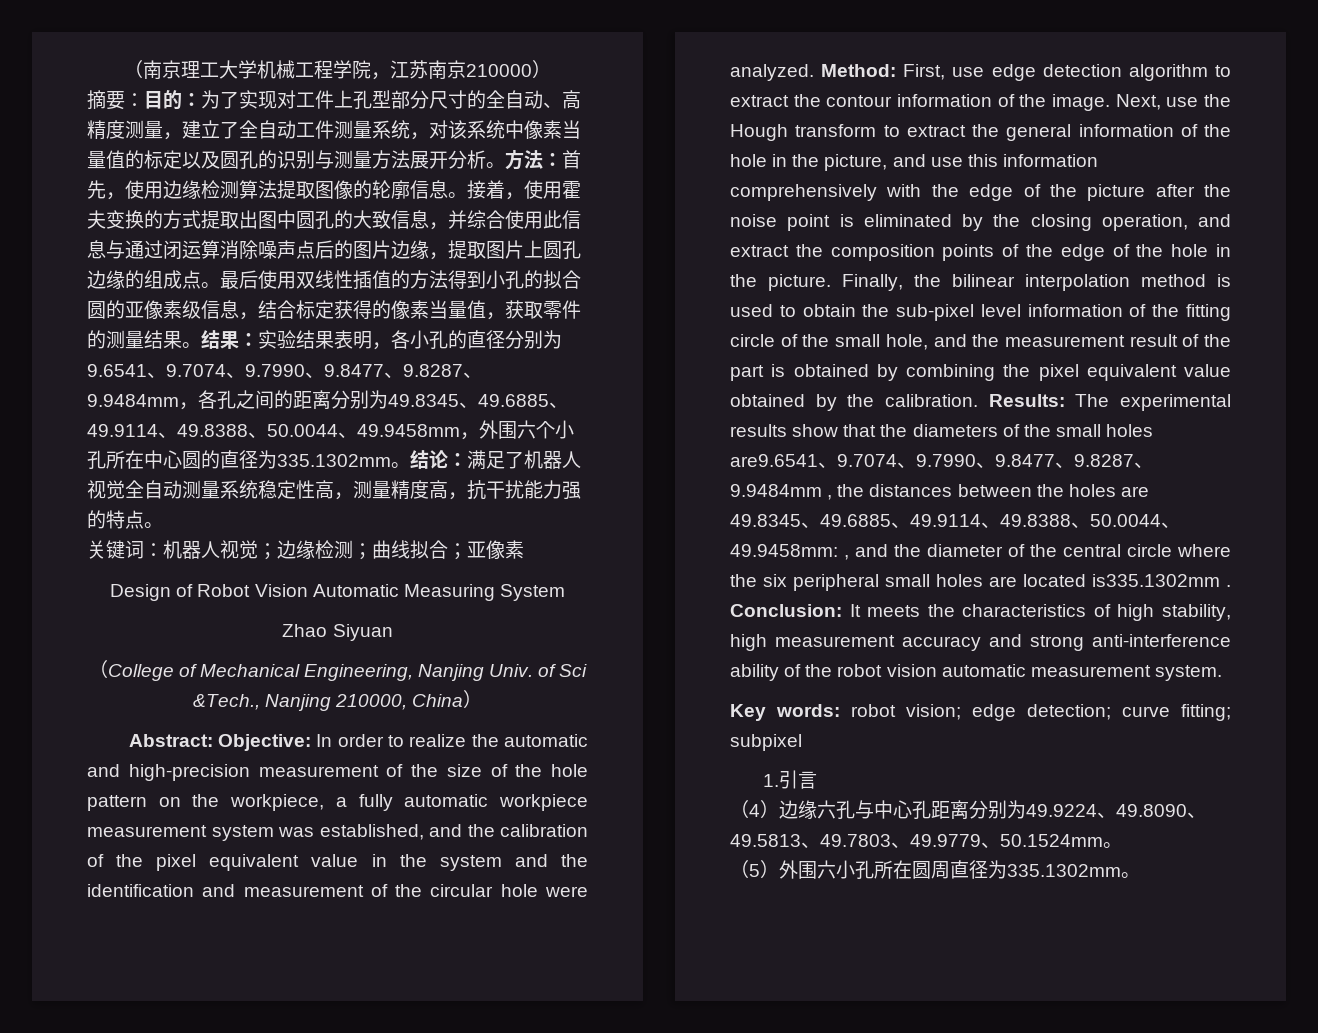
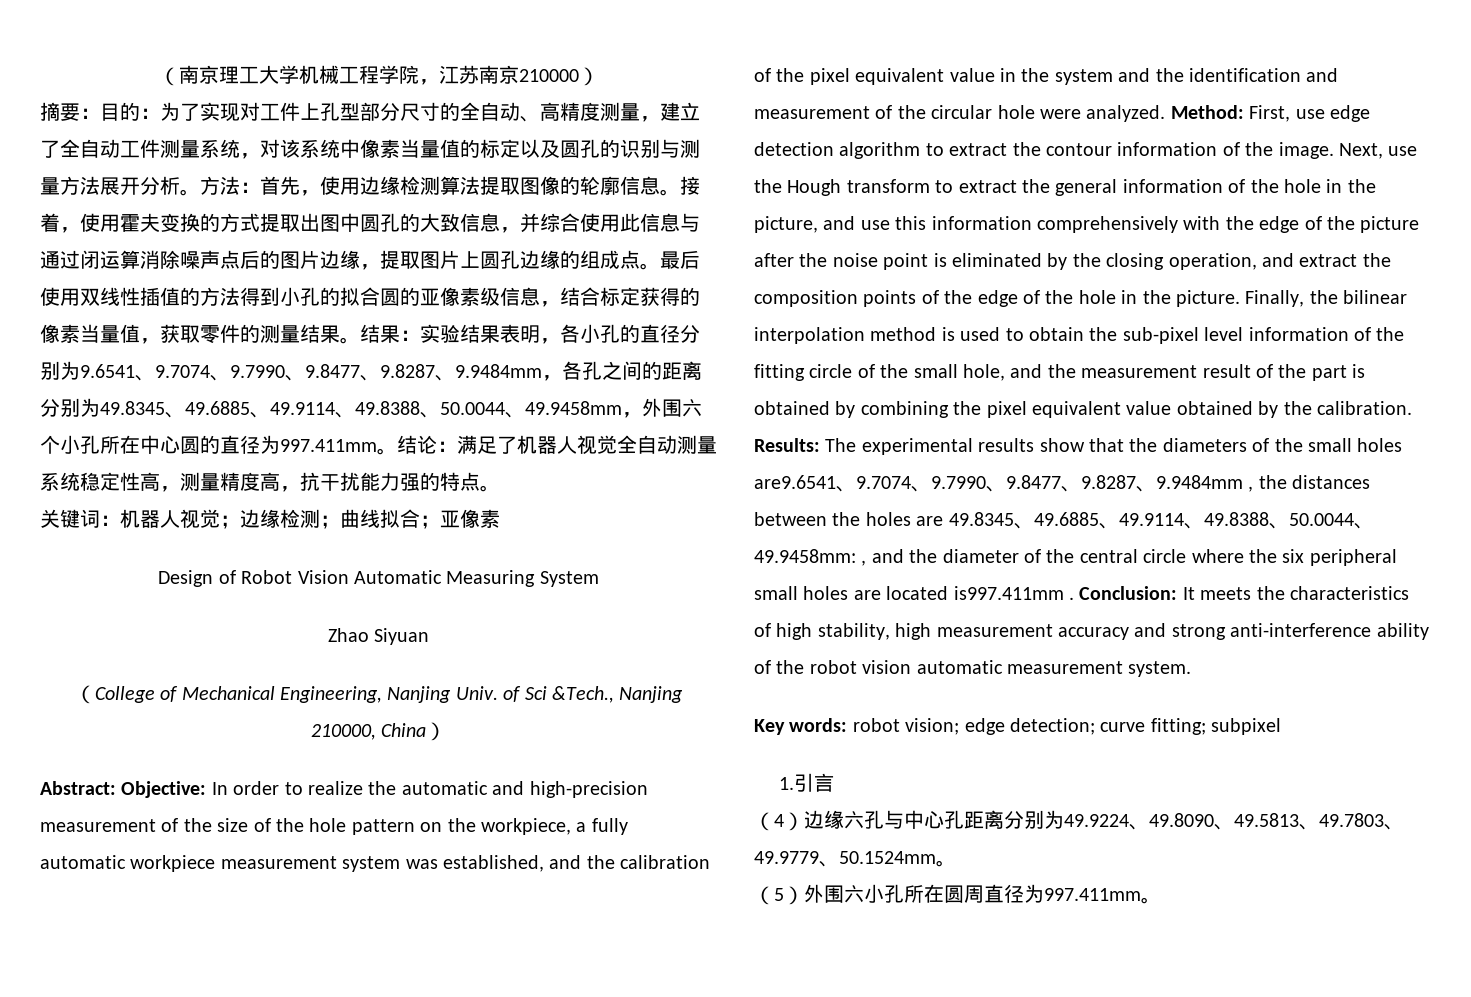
[277,454,391,467] 335.1302mm -> [280,439,377,452] 997.411mm
[1092,574,1220,587] is335.1302mm -> [953,586,1064,600] is997.411mm
[1007,864,1121,877] 335.1302mm -> [1044,888,1141,901] 997.411mm

